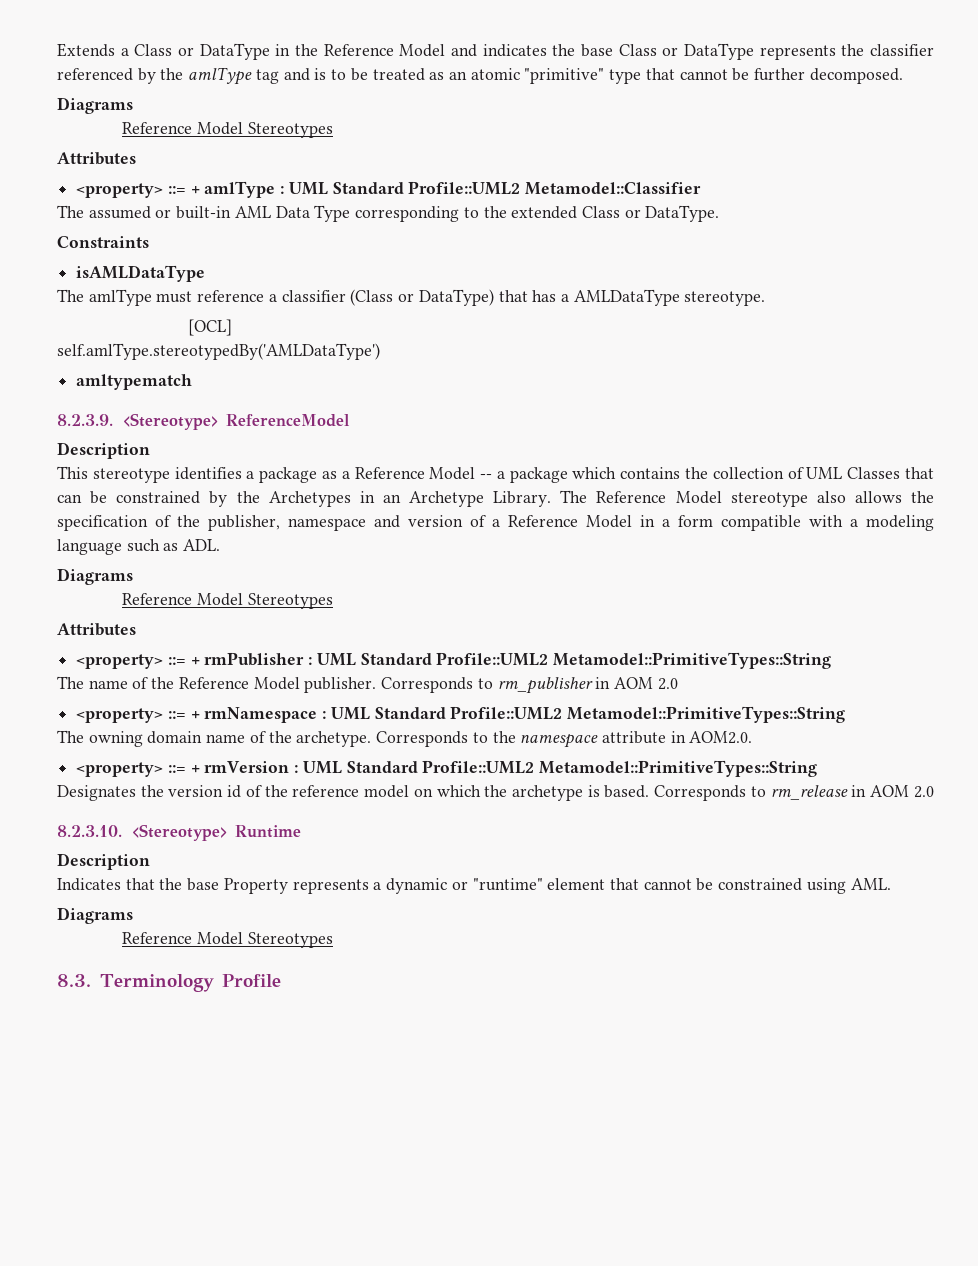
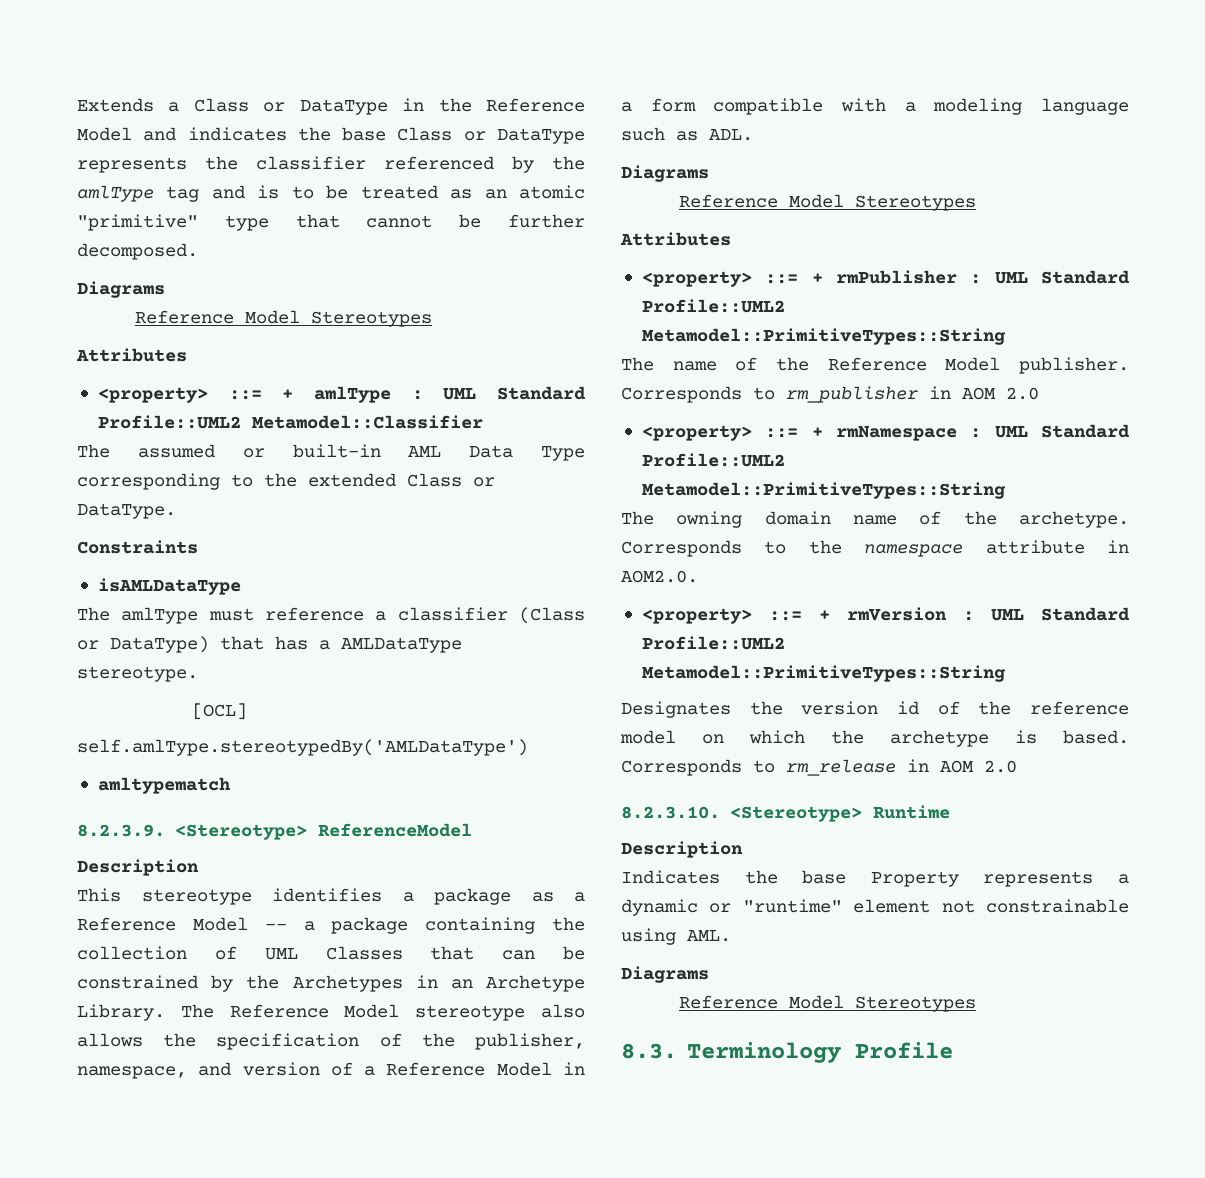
[572,467,681,479] which contains -> [425,917,536,934] containing
[288,518,366,531] namespace -> [77,1066,187,1079] namespace,
[125,878,155,890] that -> (720, 877) none
[609,878,803,891] that cannot be constrained -> [941,899,1129,913] not constrainable

